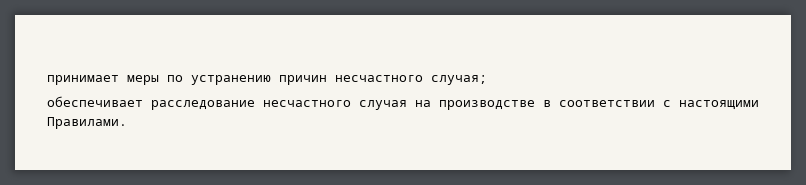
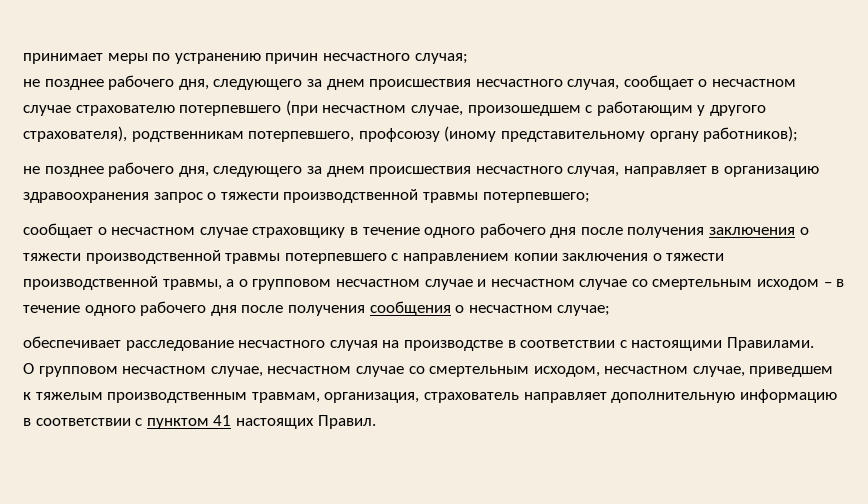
(487, 80) none -> [23,75,797,90] [23,100,766,116] [23,126,799,142] [23,162,820,177] [23,189,590,203] [23,223,809,238] [23,250,725,264] [23,276,845,290] [23,301,611,316] // не позднее рабочего дня, следующего за днем происшествия несчастного случая, сообщает о несчастном случае страхователю потерпевшего (при несчастном случае, произошедшем с работающим у другого страхователя), родственникам потерпевшего, профсоюзу (иному представительному органу работников); // не позднее рабочего дня, следующего за днем происшествия несчастного случая, направляет в организацию здравоохранения запрос о тяжести производственной травмы потерпевшего; // сообщает о несчастном случае страховщику в течение одного рабочего дня после получения заключения о тяжести производственной травмы потерпевшего с направлением копии заключения о тяжести производственной травмы, а о групповом несчастном случае и несчастном случае со смертельным исходом – в течение одного рабочего дня после получения сообщения о несчастном случае;
(127, 123) none -> [23,363,834,377] [23,389,837,403] [23,415,376,429] // О групповом несчастном случае, несчастном случае со смертельным исходом, несчастном случае, приведшем к тяжелым производственным травмам, организация, страхователь направляет дополнительную информацию в соответствии с пунктом 41 настоящих Правил.

